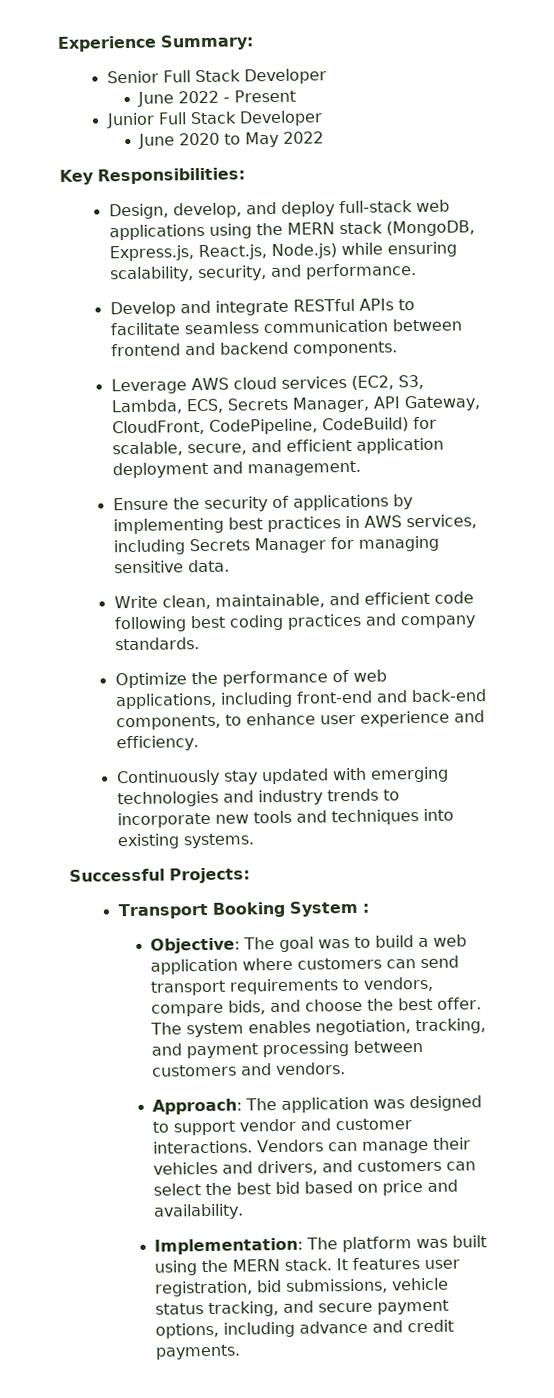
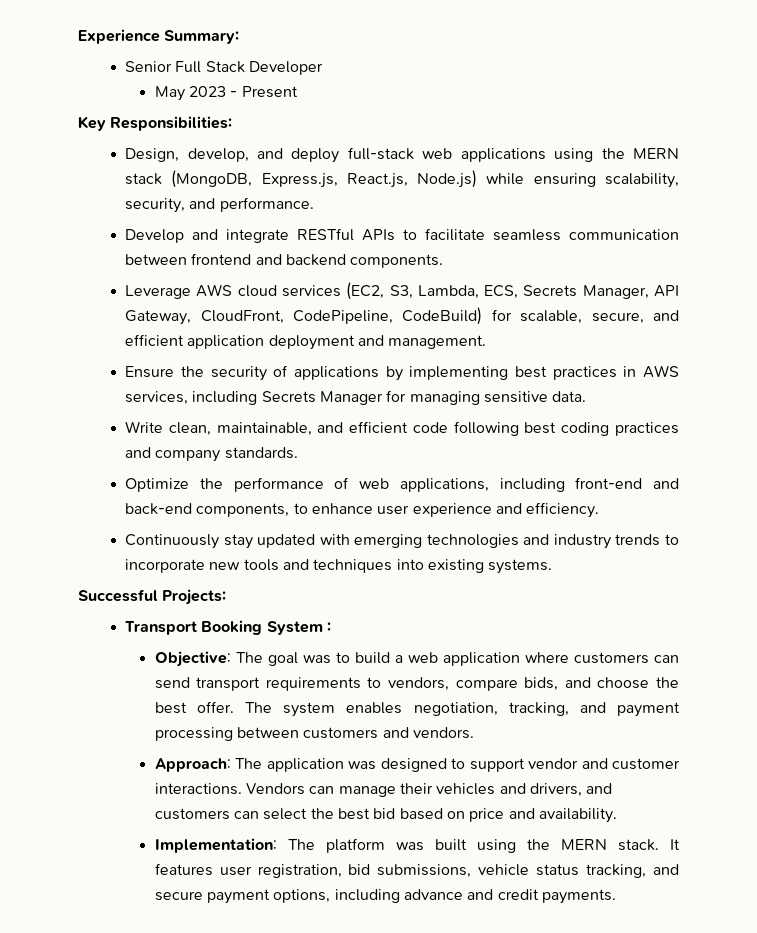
[137,90,220,107] June 2022 -> [154,86,227,101] May 2023
[105,110,323,129] [138,131,325,149] // Junior Full Stack Developer // June 2020 to May 2022 -> (298, 92) none

